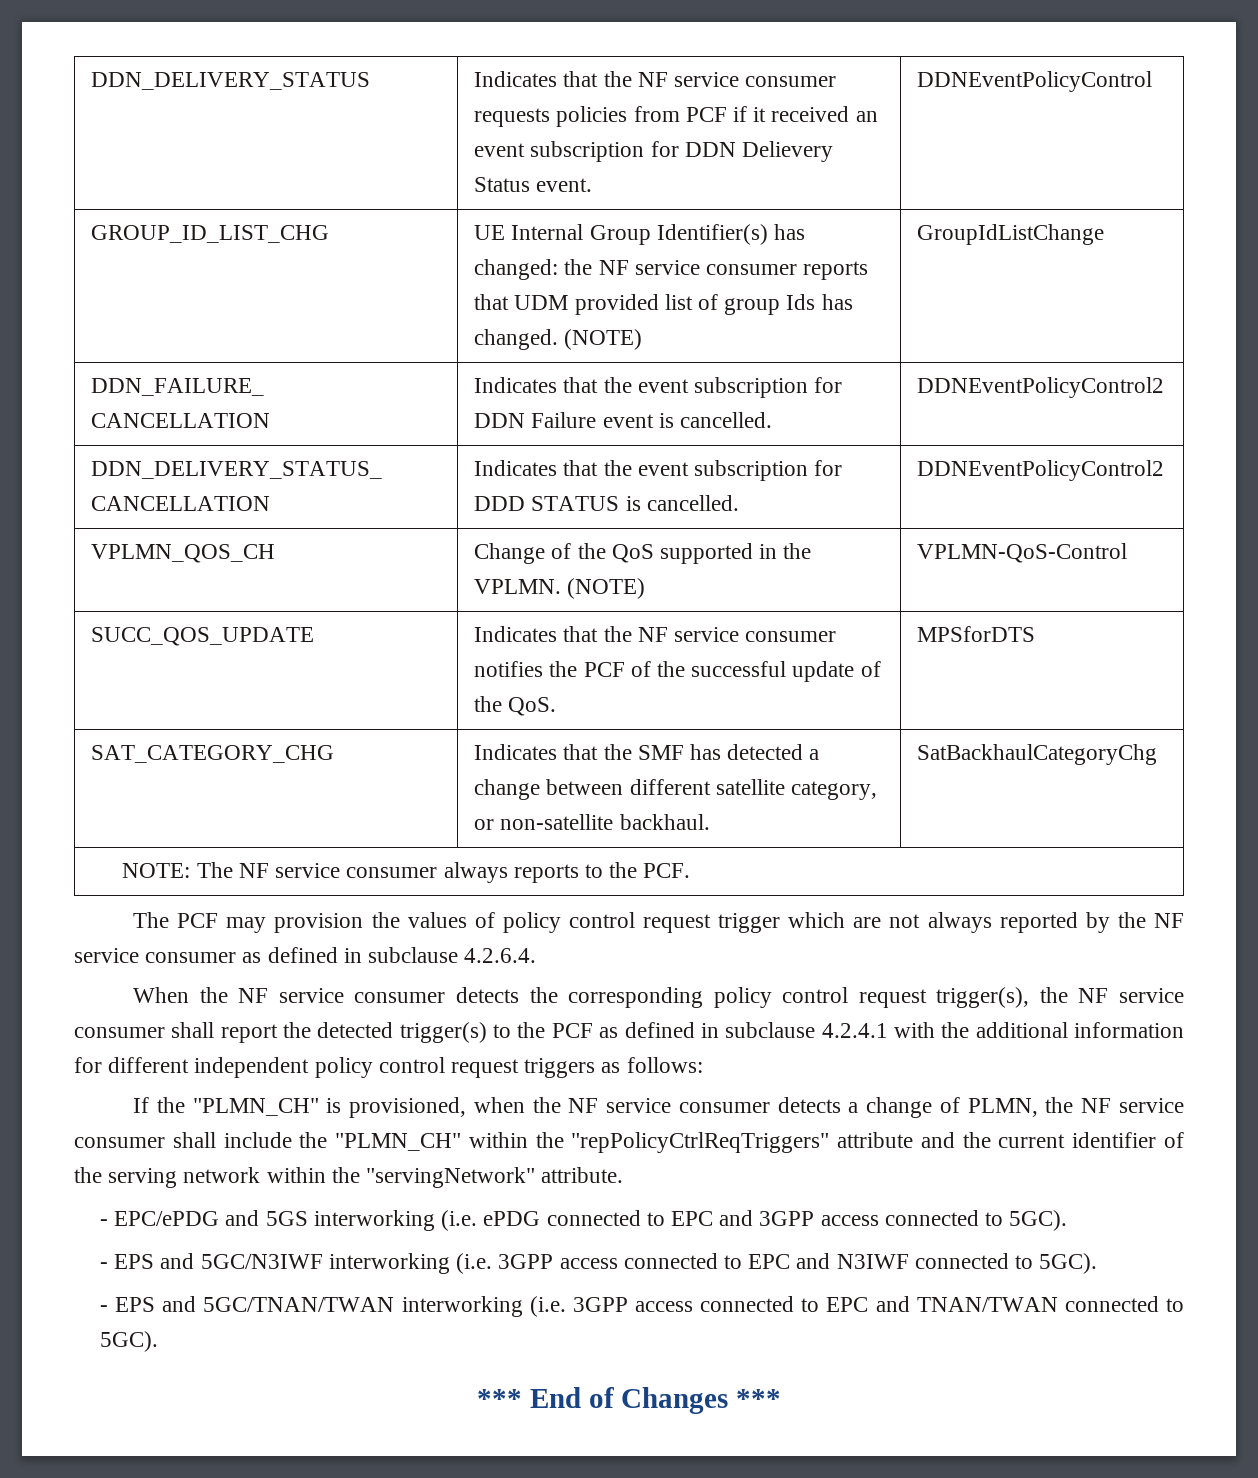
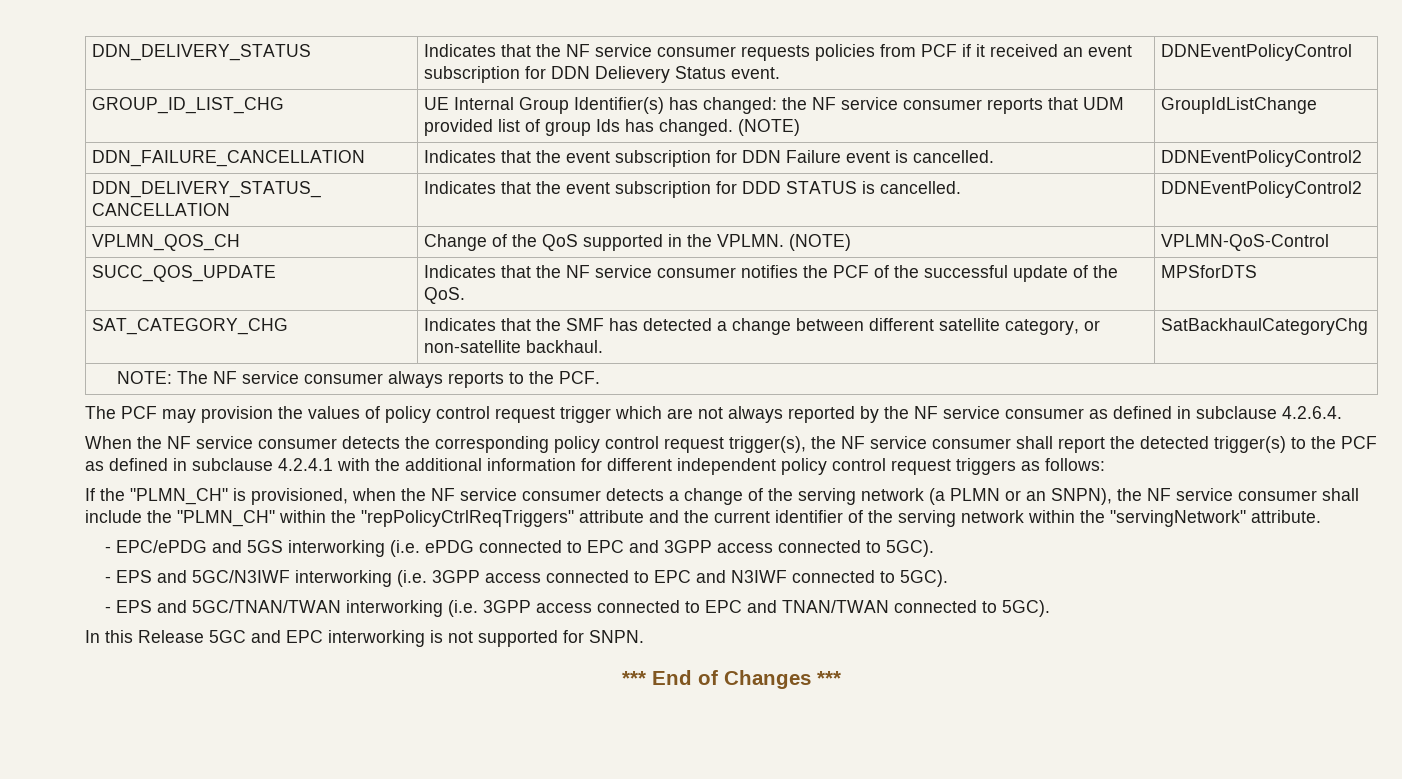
[967,1098,1038,1117] PLMN, -> [768,488,1112,505] the serving network (a PLMN or an SNPN),
(159, 1341) none -> [85,630,644,647] // In this Release 5GC and EPC interworking is not supported for SNPN.

